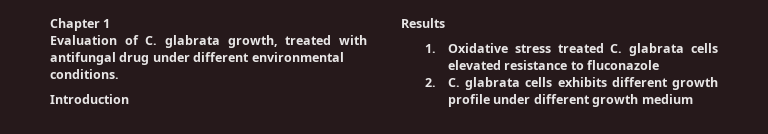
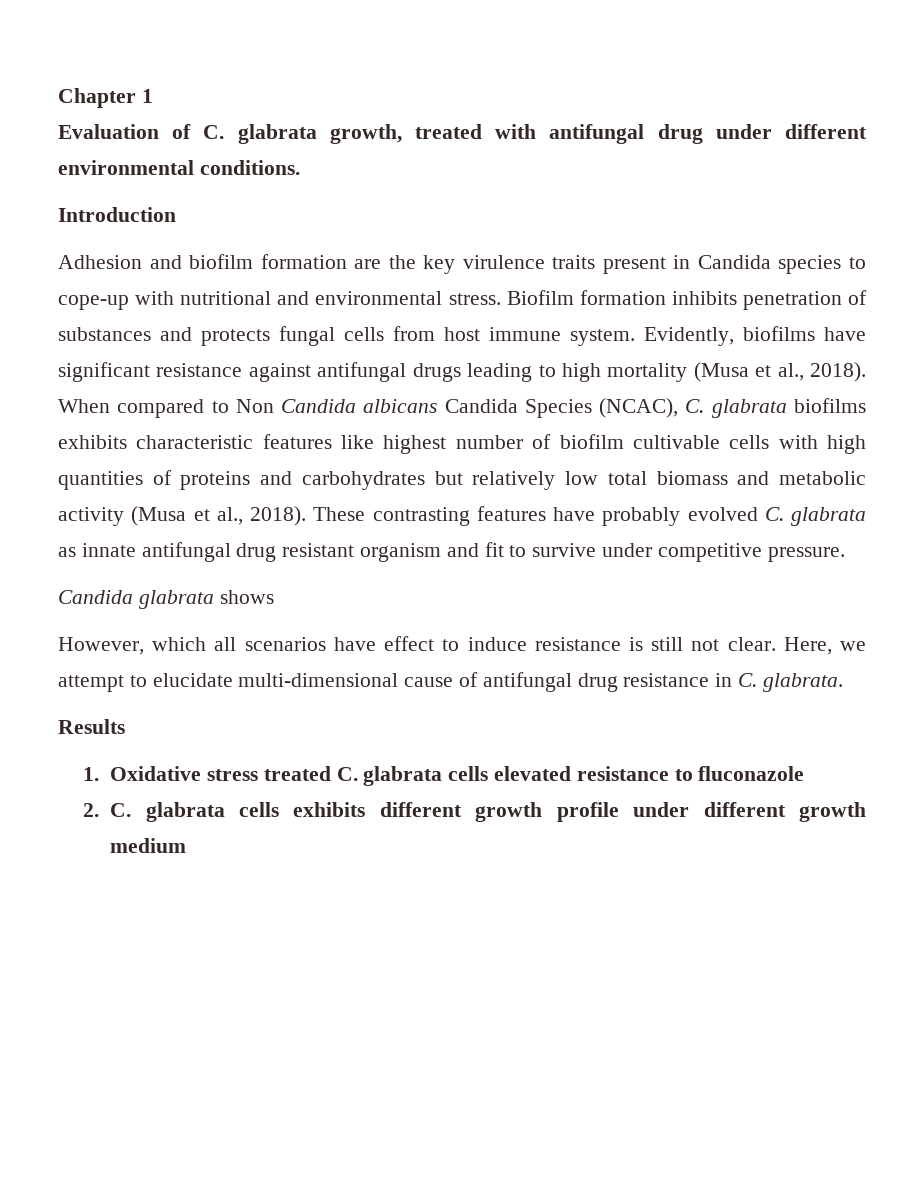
(129, 99) none -> [58,254,867,274] [58,290,867,310] [58,326,866,346] [58,362,866,382] [58,398,866,418] [58,434,867,454] [58,470,867,490] [58,506,866,526] [58,542,845,562] [58,590,274,609] [58,636,866,655] [58,672,843,692] // Adhesion and biofilm formation are the key virulence traits present in Candida species to cope-up with nutritional and environmental stress. Biofilm formation inhibits penetration of substances and protects fungal cells from host immune system. Evidently, biofilms have significant resistance against antifungal drugs leading to high mortality (Musa et al., 2018). When compared to Non Candida albicans Candida Species (NCAC), C. glabrata biofilms exhibits characteristic features like highest number of biofilm cultivable cells with high quantities of proteins and carbohydrates but relatively low total biomass and metabolic activity (Musa et al., 2018). These contrasting features have probably evolved C. glabrata as innate antifungal drug resistant organism and fit to survive under competitive pressure. // Candida glabrata shows // However, which all scenarios have effect to induce resistance is still not clear. Here, we attempt to elucidate multi-dimensional cause of antifungal drug resistance in C. glabrata.

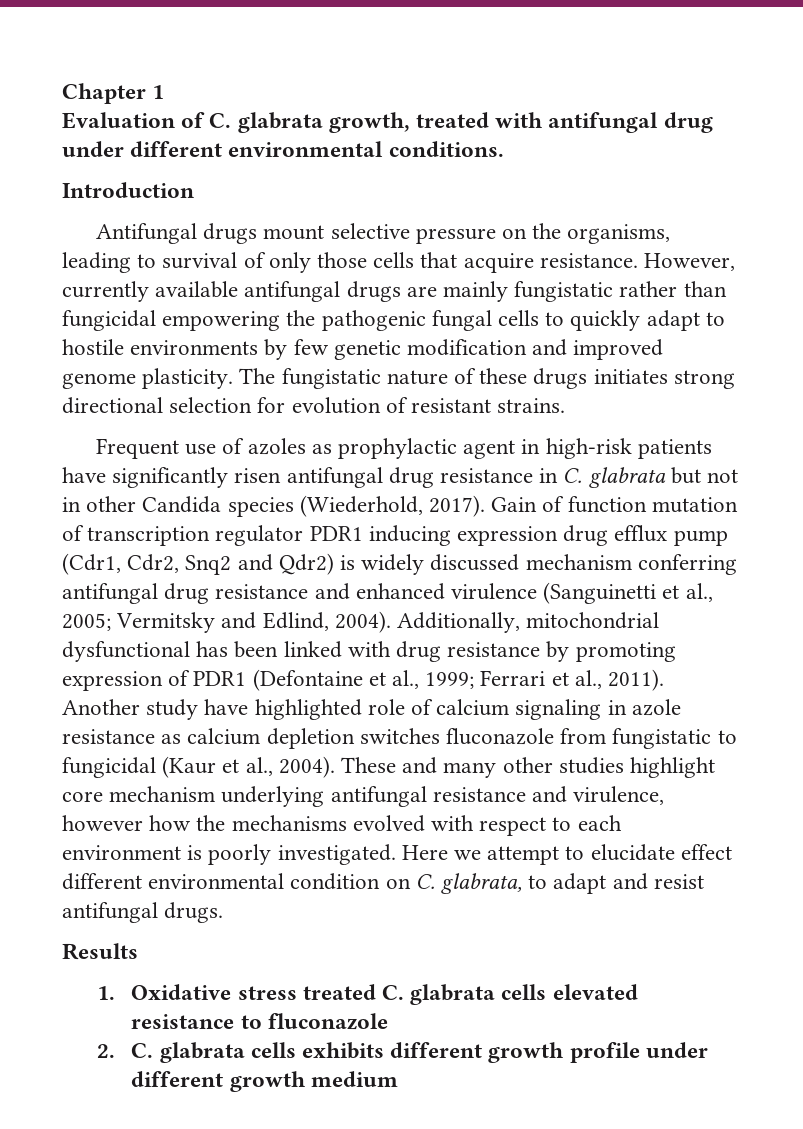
[58,254,867,274] [58,290,867,310] [58,326,866,346] [58,362,866,382] [58,398,866,418] [58,434,867,454] [58,470,867,490] [58,506,866,526] [58,542,845,562] [58,590,274,609] [58,636,866,655] [58,672,479,692] Adhesion and biofilm formation are the key virulence traits present in Candida species to cope-up with nutritional and environmental stress. Biofilm formation inhibits penetration of substances and protects fungal cells from host immune system. Evidently, biofilms have significant resistance against antifungal drugs leading to high mortality (Musa et al., 2018). When compared to Non Candida albicans Candida Species (NCAC), C. glabrata biofilms exhibits characteristic features like highest number of biofilm cultivable cells with high quantities of proteins and carbohydrates but relatively low total biomass and metabolic activity (Musa et al., 2018). These contrasting features have probably evolved C. glabrata as innate antifungal drug resistant organism and fit to survive under competitive pressure. // Candida glabrata shows // However, which all scenarios have effect to induce resistance is still not clear. Here, we attempt to elucidate multi-dimensional cause of -> [95,223,671,244] [62,252,736,273] [62,281,727,302] [62,310,725,331] [62,339,664,360] [62,368,735,389] [62,397,566,414] [95,438,712,459] [62,467,282,488] Antifungal drugs mount selective pressure on the organisms, leading to survival of only those cells that acquire resistance. However, currently available antifungal drugs are mainly fungistatic rather than fungicidal empowering the pathogenic fungal cells to quickly adapt to hostile environments by few genetic modification and improved genome plasticity. The fungistatic nature of these drugs initiates strong directional selection for evolution of resistant strains. // Frequent use of azoles as prophylactic agent in high-risk patients have significantly risen
[762,673,843,692] glabrata. -> [588,467,739,488] [62,495,738,517] [62,525,728,546] [62,553,737,575] [62,582,713,604] [62,611,660,633] [62,641,676,662] [62,669,665,691] [62,699,681,720] [62,728,737,749] [62,756,716,778] [62,786,665,807] [62,815,622,836] [62,844,732,865] [62,873,704,894] [62,902,224,923] glabrata but not in other Candida species (Wiederhold, 2017). Gain of function mutation of transcription regulator PDR1 inducing expression drug efflux pump (Cdr1, Cdr2, Snq2 and Qdr2) is widely discussed mechanism conferring antifungal drug resistance and enhanced virulence (Sanguinetti et al., 2005; Vermitsky and Edlind, 2004). Additionally, mitochondrial dysfunctional has been linked with drug resistance by promoting expression of PDR1 (Defontaine et al., 1999; Ferrari et al., 2011). Another study have highlighted role of calcium signaling in azole resistance as calcium depletion switches fluconazole from fungistatic to fungicidal (Kaur et al., 2004). These and many other studies highlight core mechanism underlying antifungal resistance and virulence, however how the mechanisms evolved with respect to each environment is poorly investigated. Here we attempt to elucidate effect different environmental condition on C. glabrata, to adapt and resist antifungal drugs.

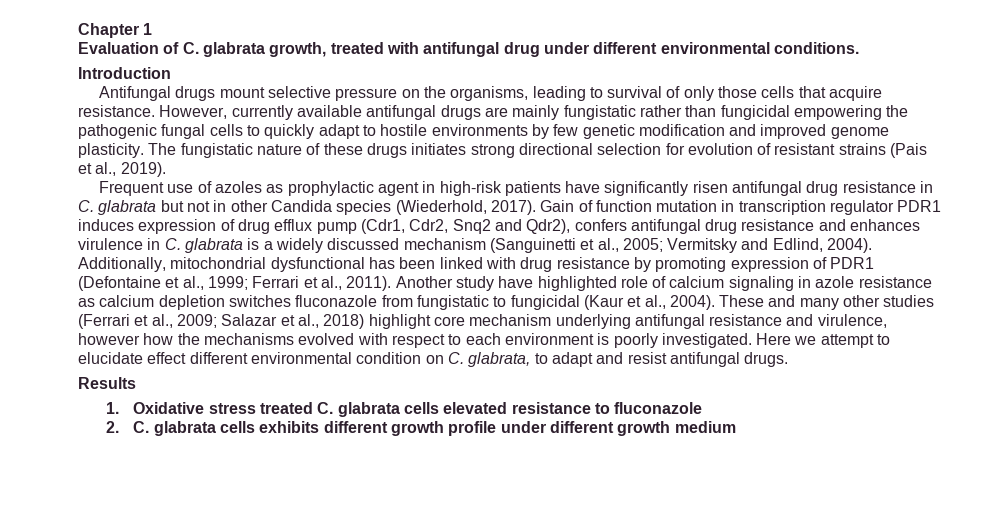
[497,398,566,413] strains. -> [838,143,928,158] [78,162,166,177] strains (Pais et al., 2019).
[62,525,84,541] of -> [721,200,735,212] in
[368,525,559,546] inducing expression -> [78,219,235,234] induces expression of
[278,553,737,575] [62,583,538,604] Qdr2) is widely discussed mechanism conferring antifungal drug resistance and enhanced virulence -> [526,219,921,234] [78,238,486,253] Qdr2), confers antifungal drug resistance and enhances virulence in C. glabrata is a widely discussed mechanism
(624, 765) none -> [78,314,365,329] (Ferrari et al., 2009; Salazar et al., 2018)

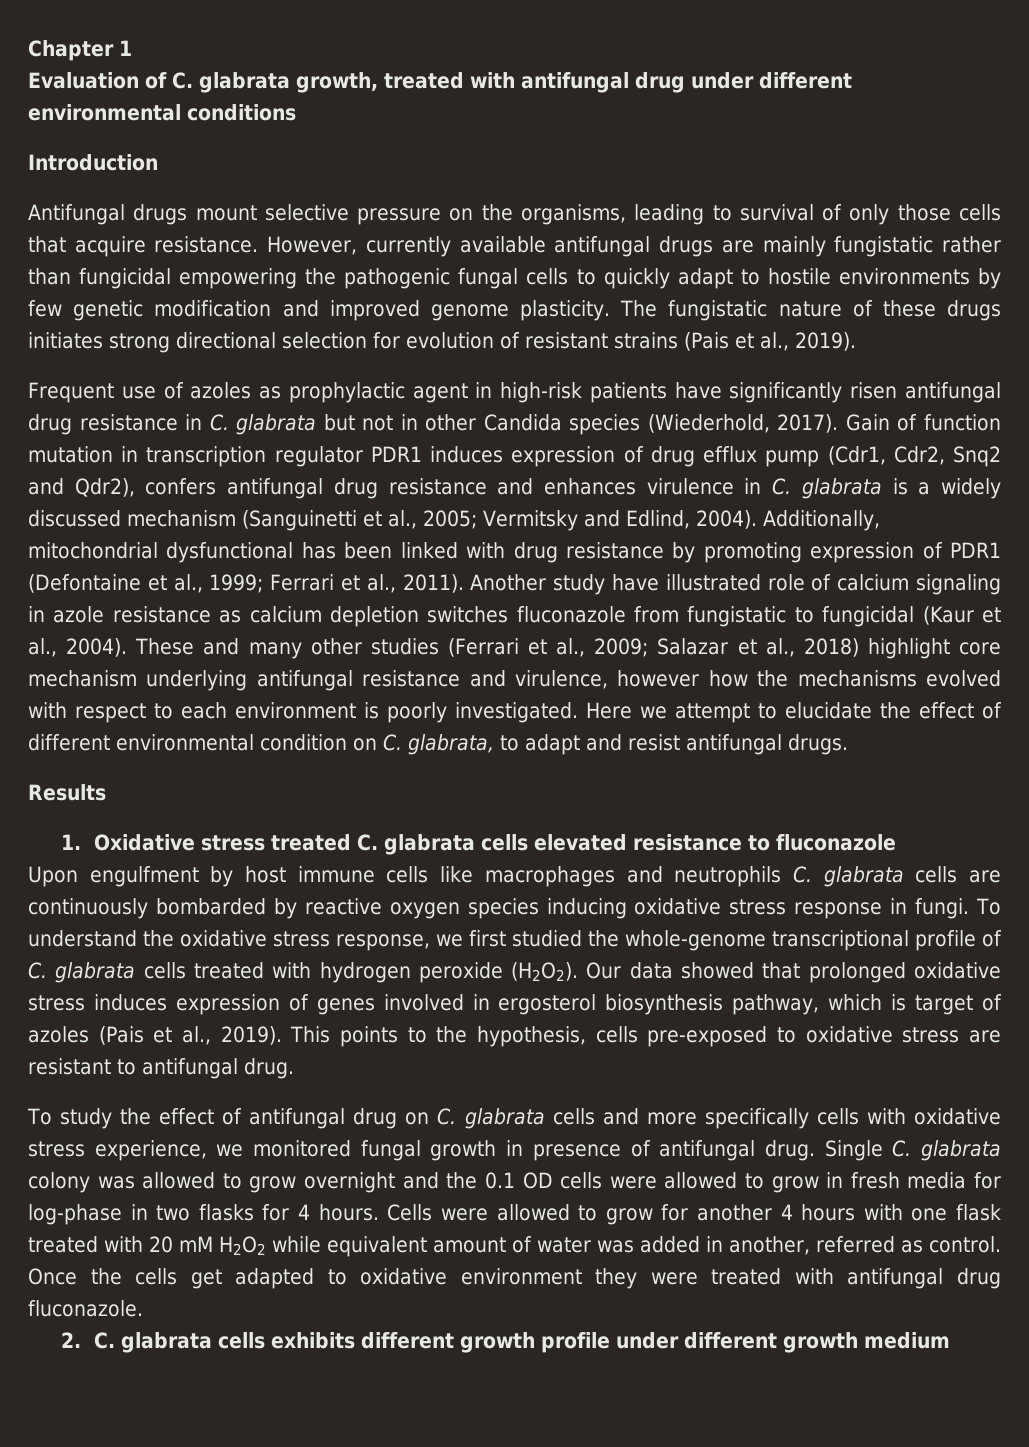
[773,42,859,54] conditions. -> [187,104,296,121] conditions
[537,276,617,291] highlighted -> [665,574,761,591] illustrated
[147,352,187,364] effect -> [880,702,1002,719] the effect of
(703, 408) none -> [28,866,1002,887] [28,898,1002,919] [28,930,1003,951] [28,962,1002,983] [28,994,1002,1015] [28,1026,1002,1047] [28,1058,294,1079] [27,1108,1002,1129] [28,1140,1002,1161] [28,1172,1001,1193] [28,1204,1001,1225] [28,1236,1001,1257] [28,1268,1001,1289] [28,1300,143,1317] // Upon engulfment by host immune cells like macrophages and neutrophils C. glabrata cells are continuously bombarded by reactive oxygen species inducing oxidative stress response in fungi. To understand the oxidative stress response, we first studied the whole-genome transcriptional profile of C. glabrata cells treated with hydrogen peroxide (H2O2). Our data showed that prolonged oxidative stress induces expression of genes involved in ergosterol biosynthesis pathway, which is target of azoles (Pais et al., 2019). This points to the hypothesis, cells pre-exposed to oxidative stress are resistant to antifungal drug. // To study the effect of antifungal drug on C. glabrata cells and more specifically cells with oxidative stress experience, we monitored fungal growth in presence of antifungal drug. Single C. glabrata colony was allowed to grow overnight and the 0.1 OD cells were allowed to grow in fresh media for log-phase in two flasks for 4 hours. Cells were allowed to grow for another 4 hours with one flask treated with 20 mM H2O2 while equivalent amount of water was added in another, referred as control. Once the cells get adapted to oxidative environment they were treated with antifungal drug fluconazole.

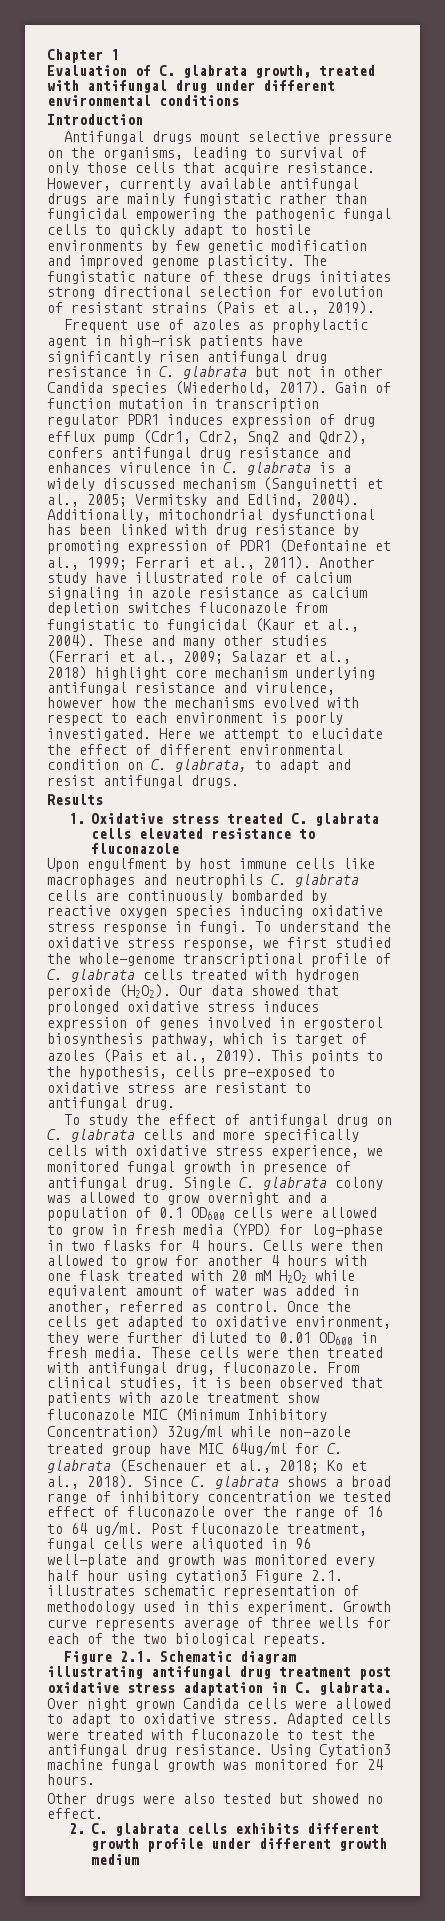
[446,1172,553,1189] the 0.1 OD -> [319,1195,327,1203] [47,1207,225,1221] a population of 0.1 OD600
(967, 1180) none -> [231,1223,271,1237] (YPD)
(488, 1214) none -> [351,1240,383,1251] then
[460,1268,582,1285] environment -> [295,1316,391,1329] environment,
[711,1268,1001,1289] [28,1300,143,1317] treated with antifungal drug fluconazole. -> [127,1332,377,1345] [47,1347,383,1358] [47,1362,359,1375] [47,1377,383,1390] [47,1392,319,1406] [47,1408,327,1422] [47,1424,351,1439] [47,1441,343,1457] [47,1459,367,1473] [47,1475,391,1489] [47,1491,391,1504] [47,1506,383,1519] [47,1521,367,1536] [47,1538,311,1552] [47,1554,375,1568] [47,1570,343,1583] [47,1585,359,1599] [47,1601,391,1615] [47,1617,391,1631] [47,1633,327,1647] [64,1651,297,1664] [47,1666,391,1680] [47,1682,391,1696] [47,1698,391,1711] [47,1713,391,1727] [47,1729,375,1740] [47,1744,391,1757] [47,1759,383,1772] [47,1774,95,1785] [47,1793,383,1806] [47,1808,103,1819] further diluted to 0.01 OD600 in fresh media. These cells were then treated with antifungal drug, fluconazole. From clinical studies, it is been observed that patients with azole treatment show fluconazole MIC (Minimum Inhibitory Concentration) 32ug/ml while non-azole treated group have MIC 64ug/ml for C. glabrata (Eschenauer et al., 2018; Ko et al., 2018). Since C. glabrata shows a broad range of inhibitory concentration we tested effect of fluconazole over the range of 16 to 64 ug/ml. Post fluconazole treatment, fungal cells were aliquoted in 96 well-plate and growth was monitored every half hour using cytation3 Figure 2.1. illustrates schematic representation of methodology used in this experiment. Growth curve represents average of three wells for each of the two biological repeats. // Figure 2.1. Schematic diagram illustrating antifungal drug treatment post oxidative stress adaptation in C. glabrata. Over night grown Candida cells were allowed to adapt to oxidative stress. Adapted cells were treated with fluconazole to test the antifungal drug resistance. Using Cytation3 machine fungal growth was monitored for 24 hours. // Other drugs were also tested but showed no effect.

